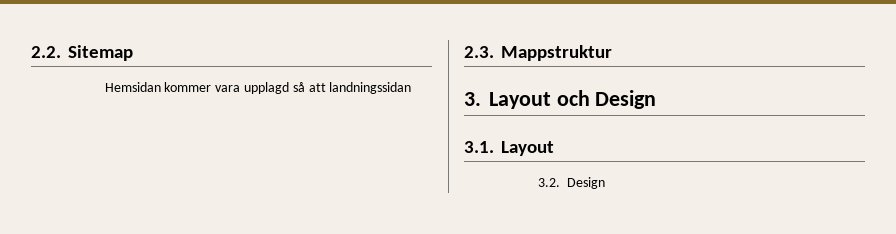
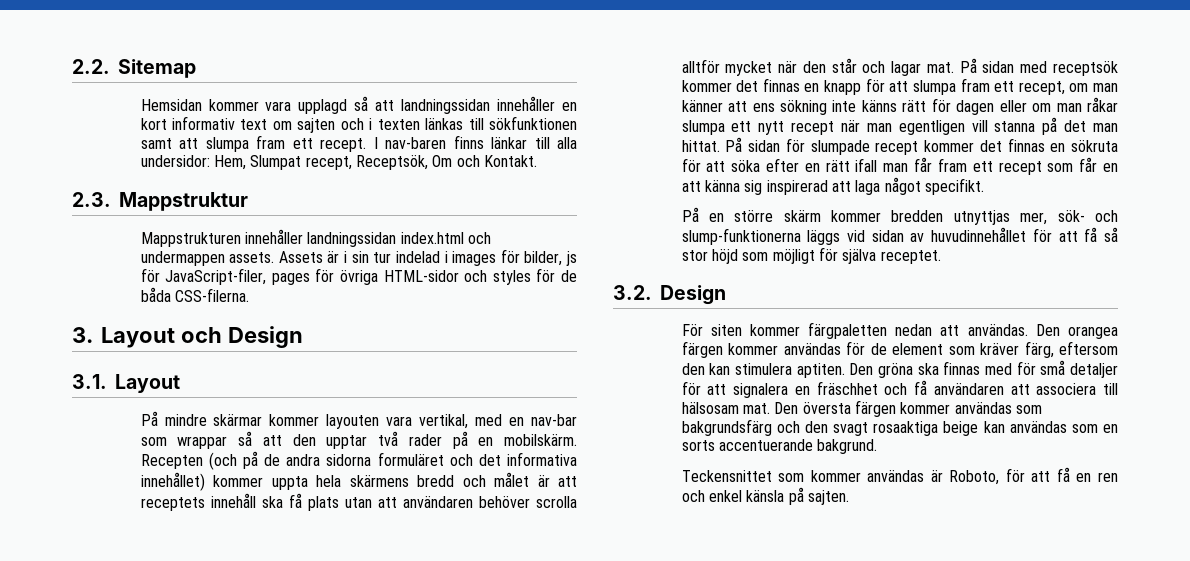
[464,45,612,61] // 2.3. Mappstruktur -> [497,96,577,111] [140,116,577,133] [140,135,577,152] [140,155,537,170] [72,192,248,211] [140,229,491,247] [140,249,577,266] [140,268,577,285] [140,287,249,302] innehåller en kort informativ text om sajten och i texten länkas till sökfunktionen samt att slumpa fram ett recept. I nav-baren finns länkar till alla undersidor: Hem, Slumpat recept, Receptsök, Om och Kontakt. // 2.3. Mappstruktur // Mappstrukturen innehåller landningssidan index.html och undermappen assets. Assets är i sin tur indelad i images för bilder, js för JavaScript-filer, pages för övriga HTML-sidor och styles för de båda CSS-filerna.
[537,177,605,189] 3.2. Design -> [140,411,577,429] [140,431,577,449] [140,451,577,470] [140,472,577,491] [140,493,577,511] [681,58,1118,76] [681,78,1118,95] [681,97,1118,115] [681,117,1118,135] [681,137,1118,155] [681,157,1118,175] [681,177,984,195] [681,207,1118,225] [681,227,1118,245] [681,247,941,264] [613,285,726,305] [681,322,1118,339] [681,341,1118,358] [681,360,1118,378] [681,380,1118,398] [681,400,1042,417] [681,419,1118,436] [681,439,878,454] [681,467,1118,485] [681,487,849,505] På mindre skärmar kommer layouten vara vertikal, med en nav-bar som wrappar så att den upptar två rader på en mobilskärm. Recepten (och på de andra sidorna formuläret och det informativa innehållet) kommer uppta hela skärmens bredd och målet är att receptets innehåll ska få plats utan att användaren behöver scrolla alltför mycket när den står och lagar mat. På sidan med receptsök kommer det finnas en knapp för att slumpa fram ett recept, om man känner att ens sökning inte känns rätt för dagen eller om man råkar slumpa ett nytt recept när man egentligen vill stanna på det man hittat. På sidan för slumpade recept kommer det finnas en sökruta för att söka efter en rätt ifall man får fram ett recept som får en att känna sig inspirerad att laga något specifikt. // På en större skärm kommer bredden utnyttjas mer, sök- och slump-funktionerna läggs vid sidan av huvudinnehållet för att få så stor höjd som möjligt för själva receptet. // 3.2. Design // För siten kommer färgpaletten nedan att användas. Den orangea färgen kommer användas för de element som kräver färg, eftersom den kan stimulera aptiten. Den gröna ska finnas med för små detaljer för att signalera en fräschhet och få användaren att associera till hälsosam mat. Den översta färgen kommer användas som bakgrundsfärg och den svagt rosaaktiga beige kan användas som en sorts accentuerande bakgrund. // Teckensnittet som kommer användas är Roboto, för att få en ren och enkel känsla på sajten.

